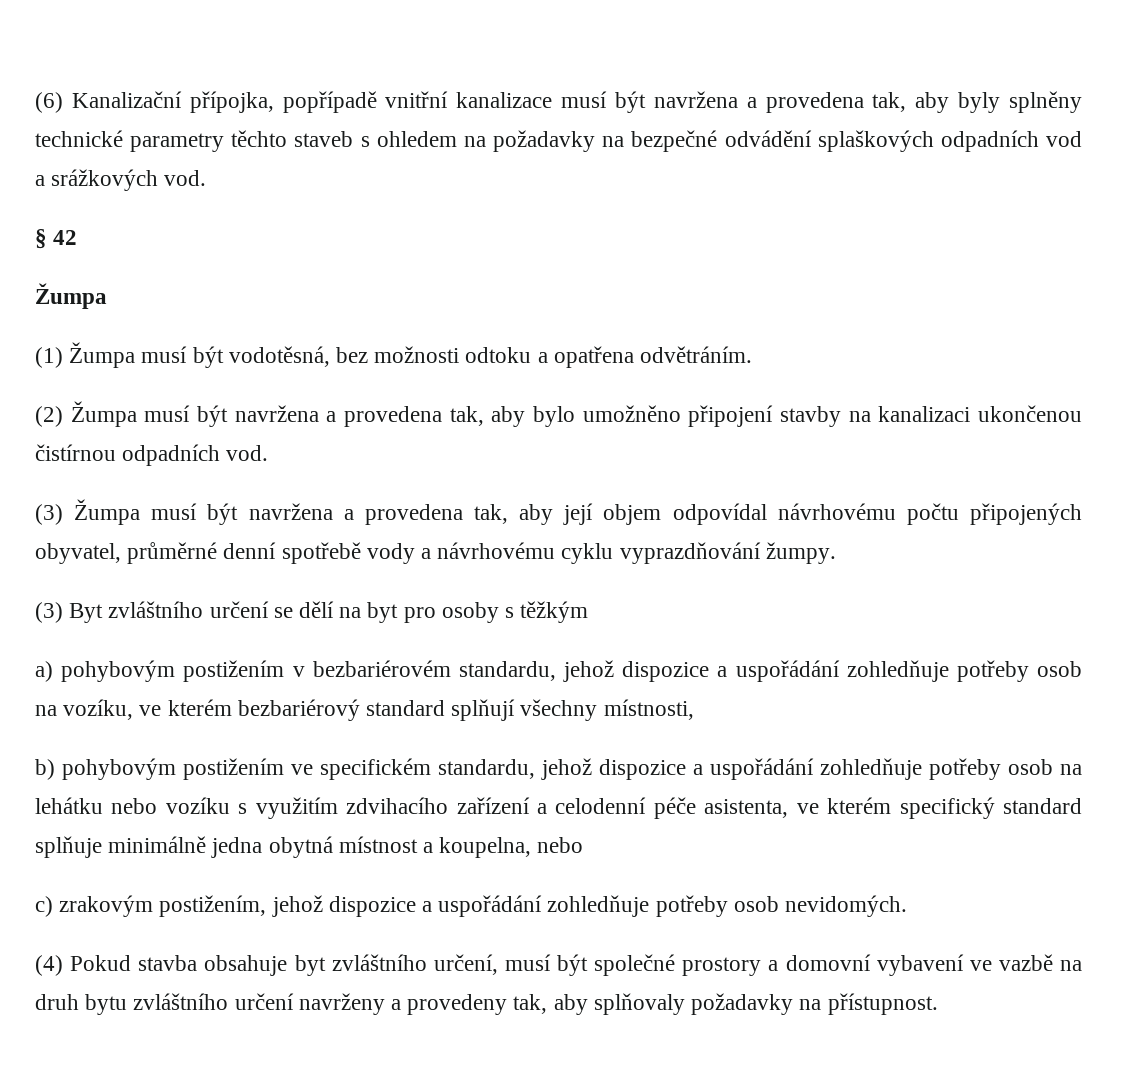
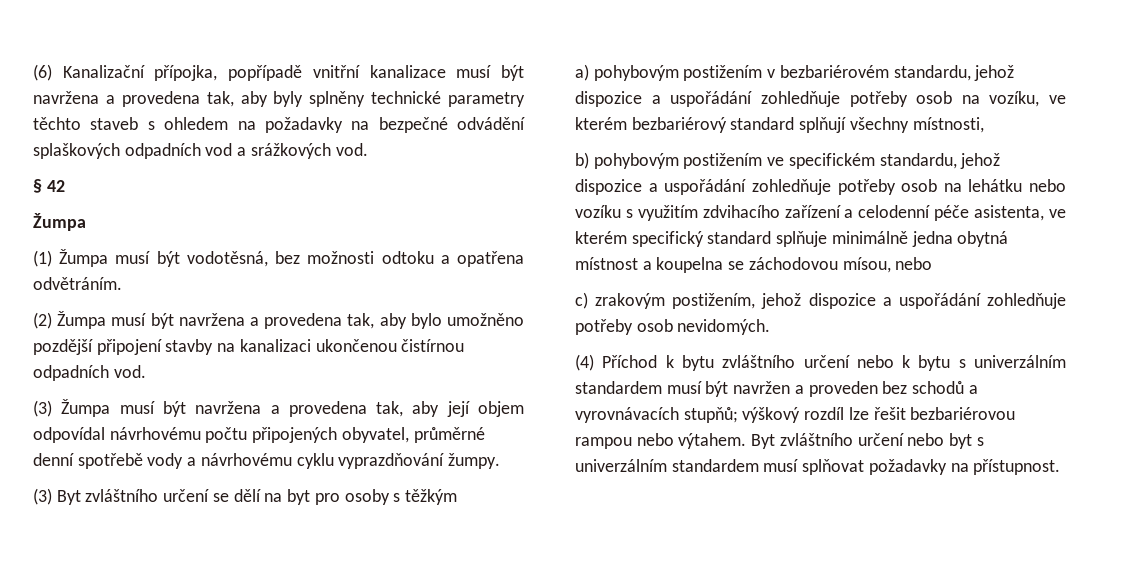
(681, 413) none -> [33,339,93,355] pozdější
[439,837,532,858] koupelna, -> [656,257,891,273] koupelna se záchodovou mísou,
[70,954,1082,976] [35,993,685,1015] Pokud stavba obsahuje byt zvláštního určení, musí být společné prostory a domovní vybavení ve vazbě na druh bytu zvláštního určení navrženy a provedeny tak, aby splňovaly -> [602,355,1066,371] [575,381,978,397] [575,407,1016,423] [575,433,984,449] [575,459,865,475] Příchod k bytu zvláštního určení nebo k bytu s univerzálním standardem musí být navržen a proveden bez schodů a vyrovnávacích stupňů; výškový rozdíl lze řešit bezbariérovou rampou nebo výtahem. Byt zvláštního určení nebo byt s univerzálním standardem musí splňovat

